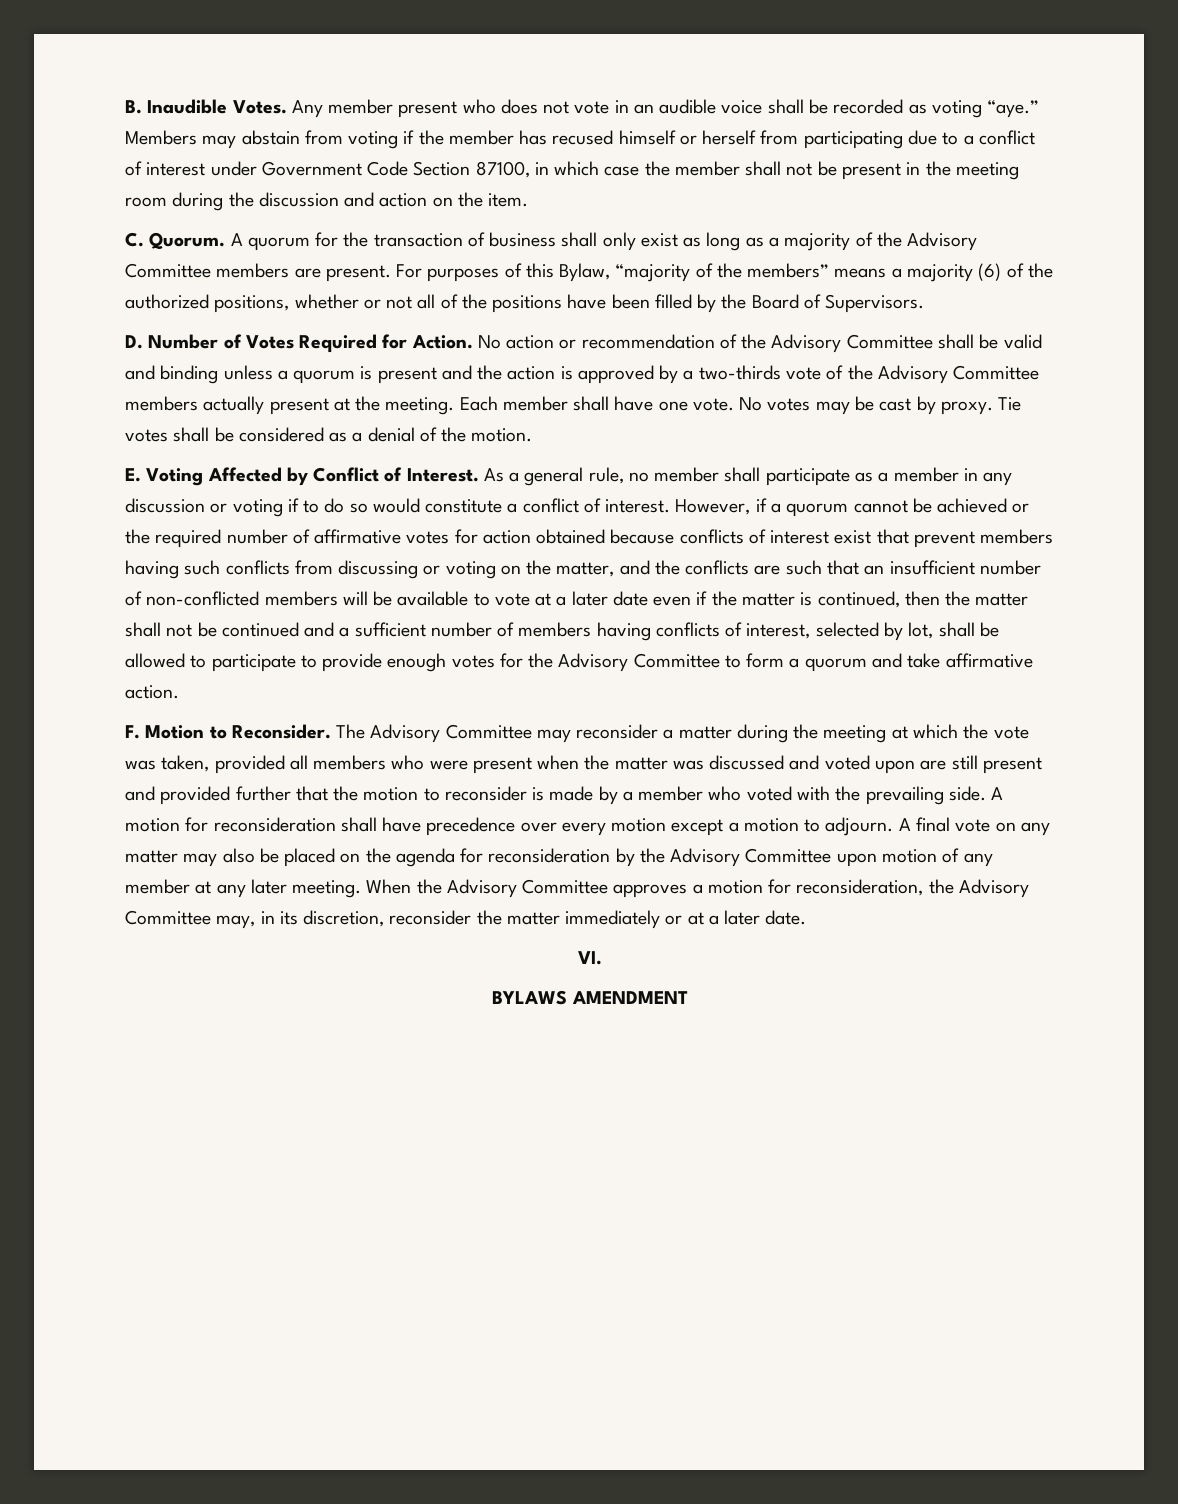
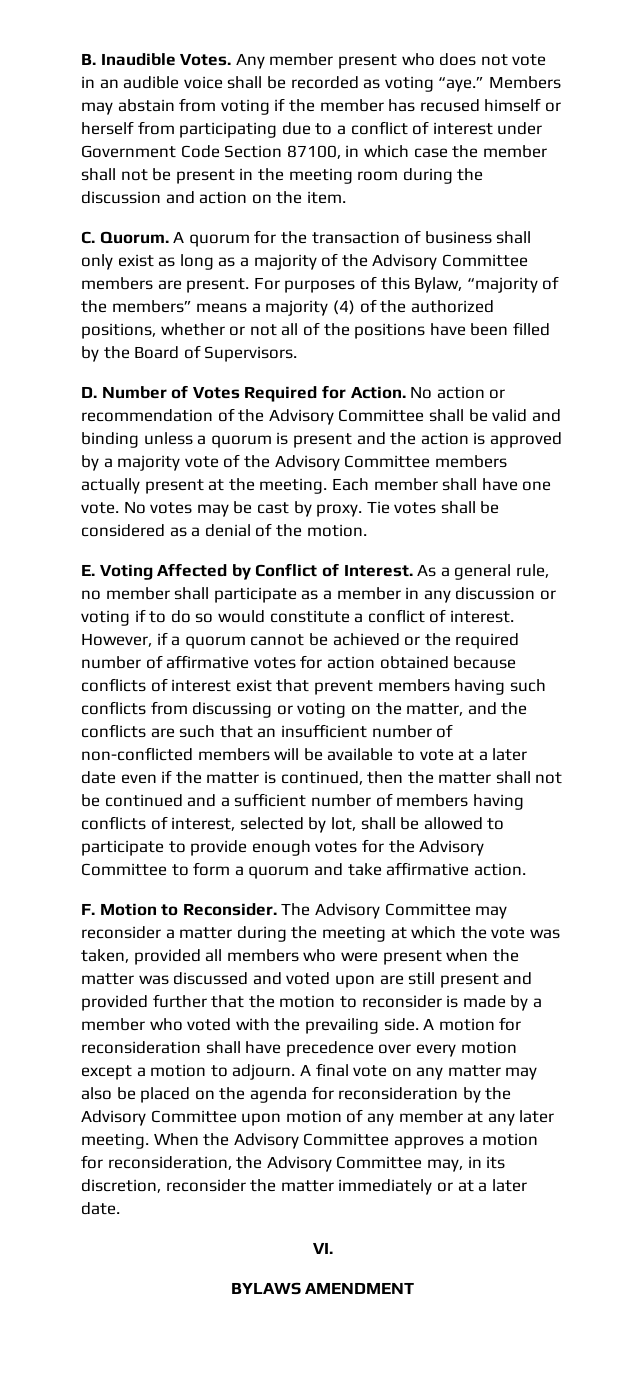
[978,263,1002,281] (6) -> [332,300,355,315] (4)
[698,365,781,380] two-thirds -> [117,455,181,471] majority

